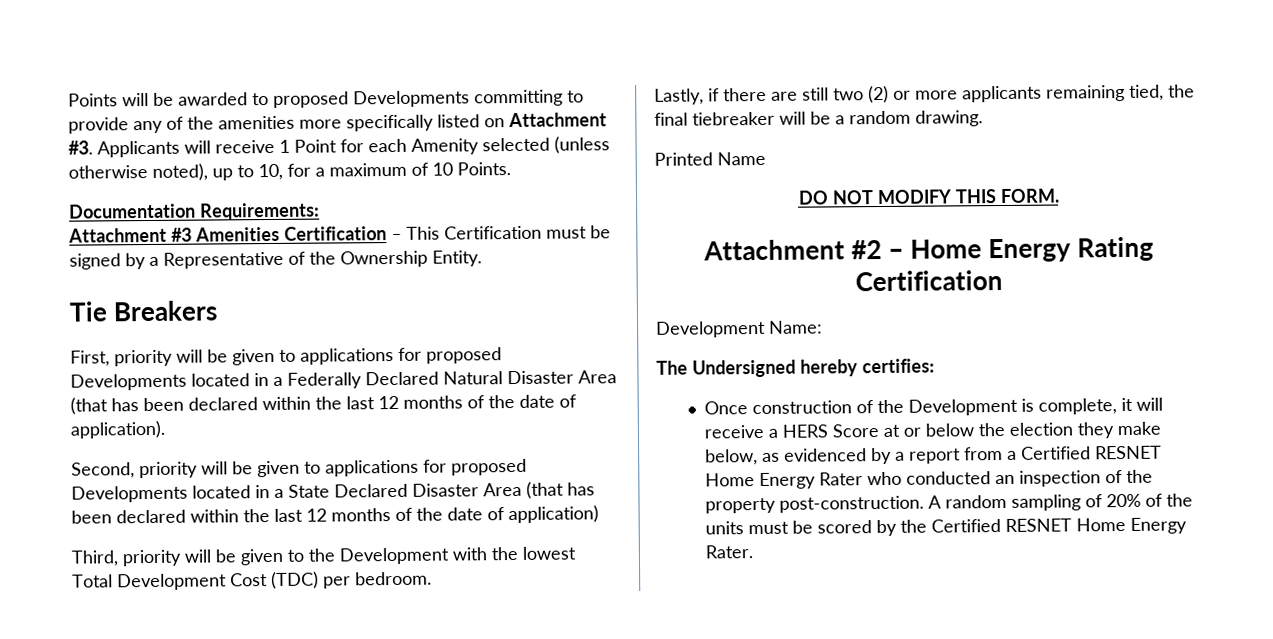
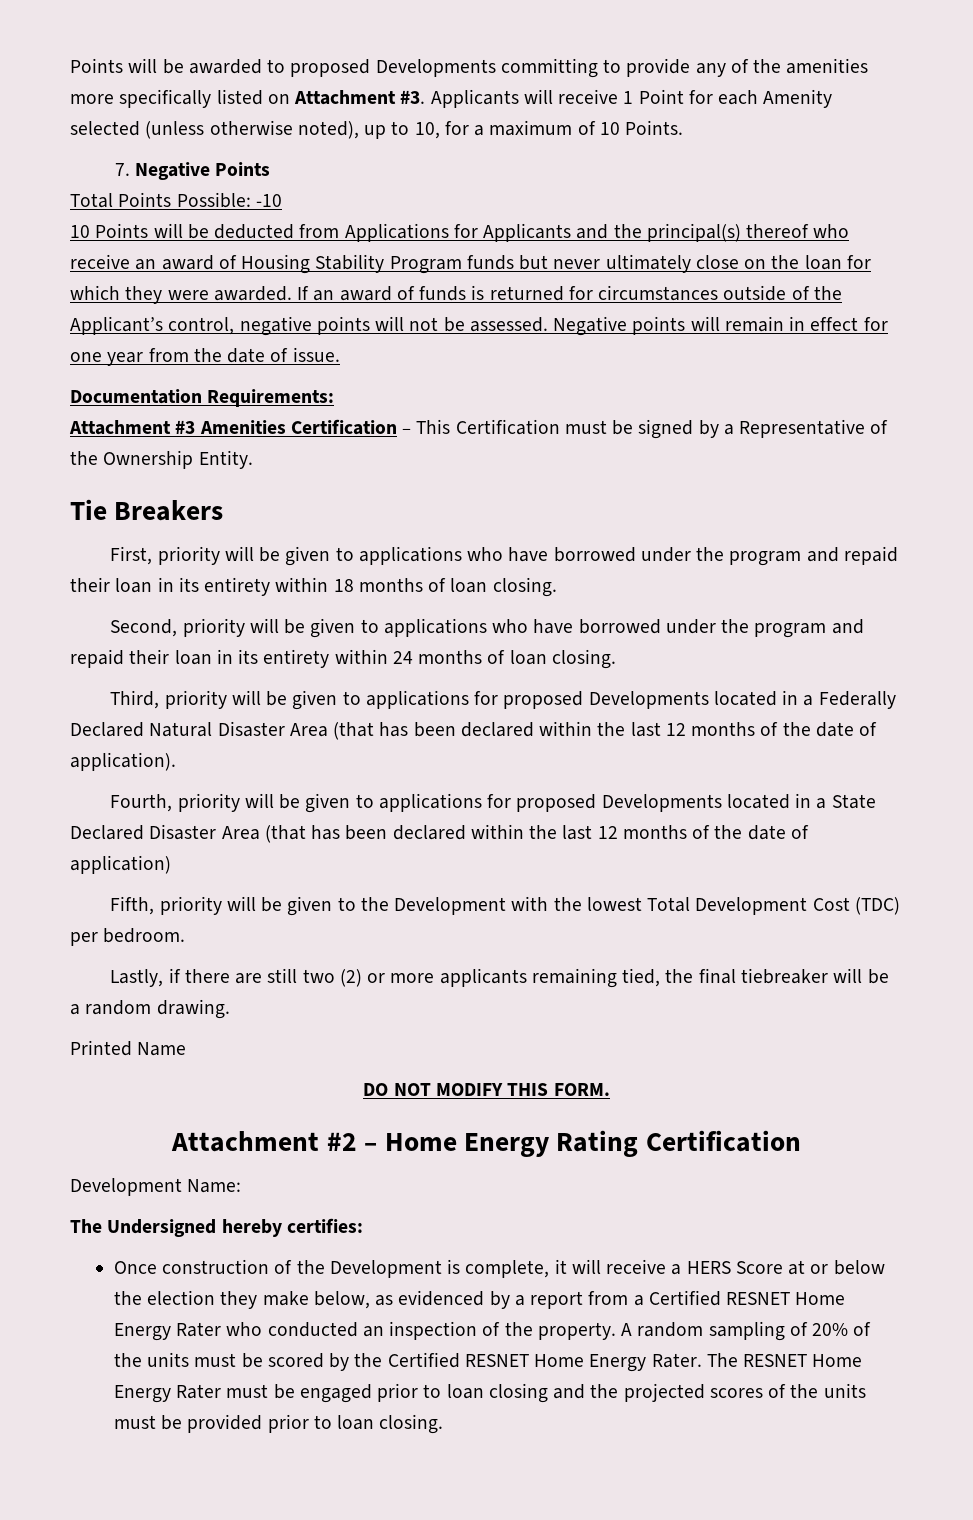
(511, 169) none -> [114,162,271,180] [70,192,282,208] [70,223,850,242] [70,254,871,274] [70,285,842,304] [70,316,888,336] [70,347,340,366] // 7. Negative Points // Total Points Possible: -10 // 10 Points will be deducted from Applications for Applicants and the principal(s) thereof who receive an award of Housing Stability Program funds but never ultimately close on the loan for which they were awarded. If an award of funds is returned for circumstances outside of the Applicant’s control, negative points will not be assessed. Negative points will remain in effect for one year from the date of issue.
(394, 356) none -> [467,546,898,566] [70,577,557,597] [110,618,864,638] [70,649,616,669] [110,690,469,710] who have borrowed under the program and repaid their loan in its entirety within 18 months of loan closing. // Second, priority will be given to applications who have borrowed under the program and repaid their loan in its entirety within 24 months of loan closing. // Third, priority will be given to applications
[71,462,135,479] Second, -> [110,794,173,812] Fourth,
[71,550,119,567] Third, -> [110,896,155,915] Fifth,
[704,495,924,514] property post-construction. -> [537,1322,616,1340] property.
(753, 552) none -> [706,1353,863,1367] [113,1383,866,1403] [113,1414,444,1434] The RESNET Home Energy Rater must be engaged prior to loan closing and the projected scores of the units must be provided prior to loan closing.

